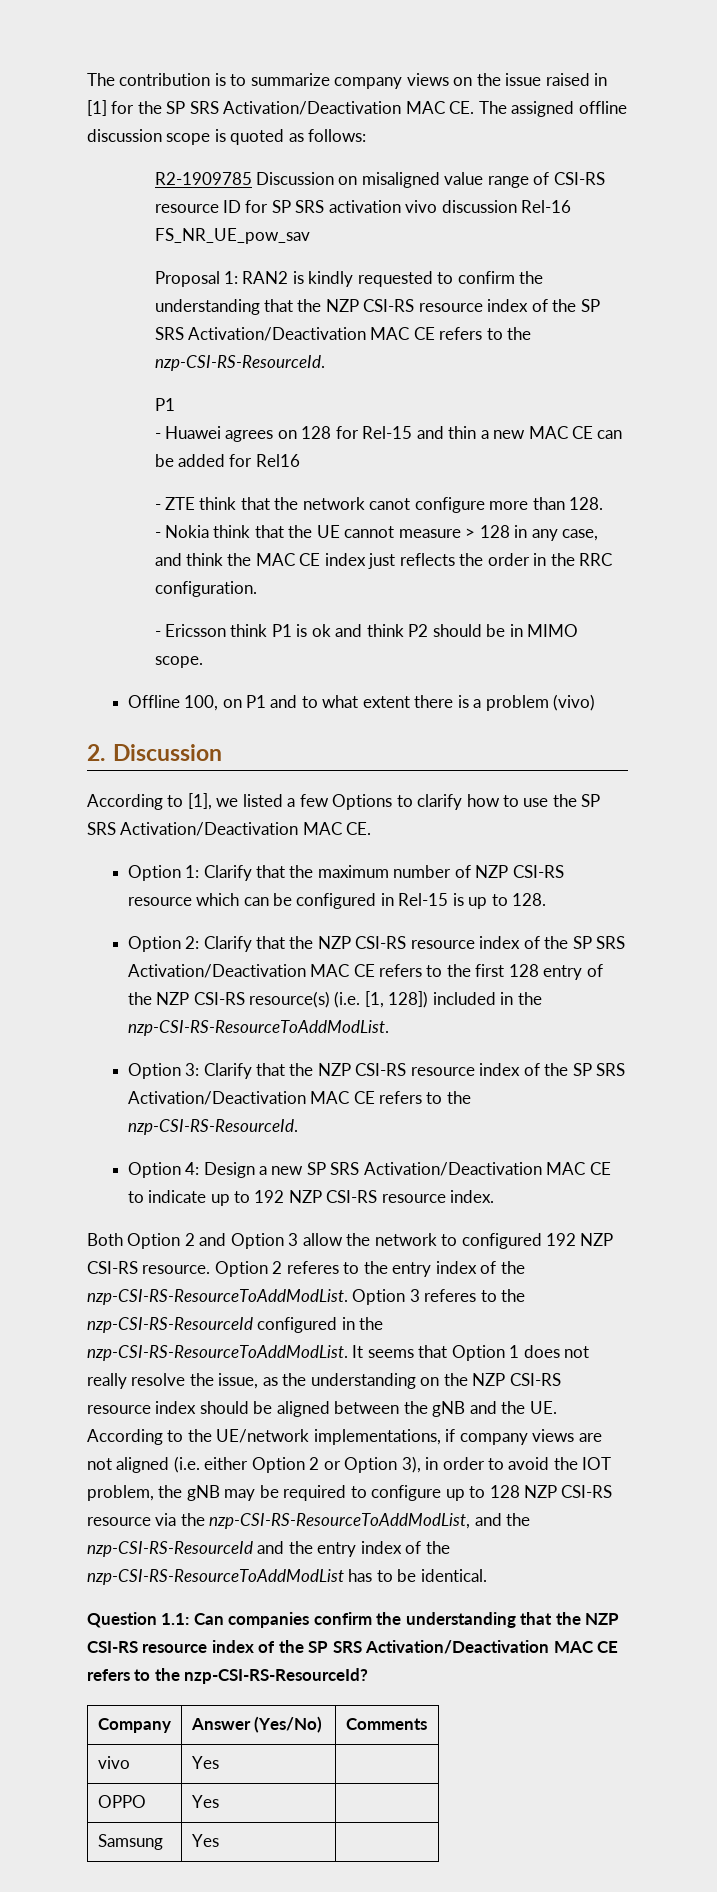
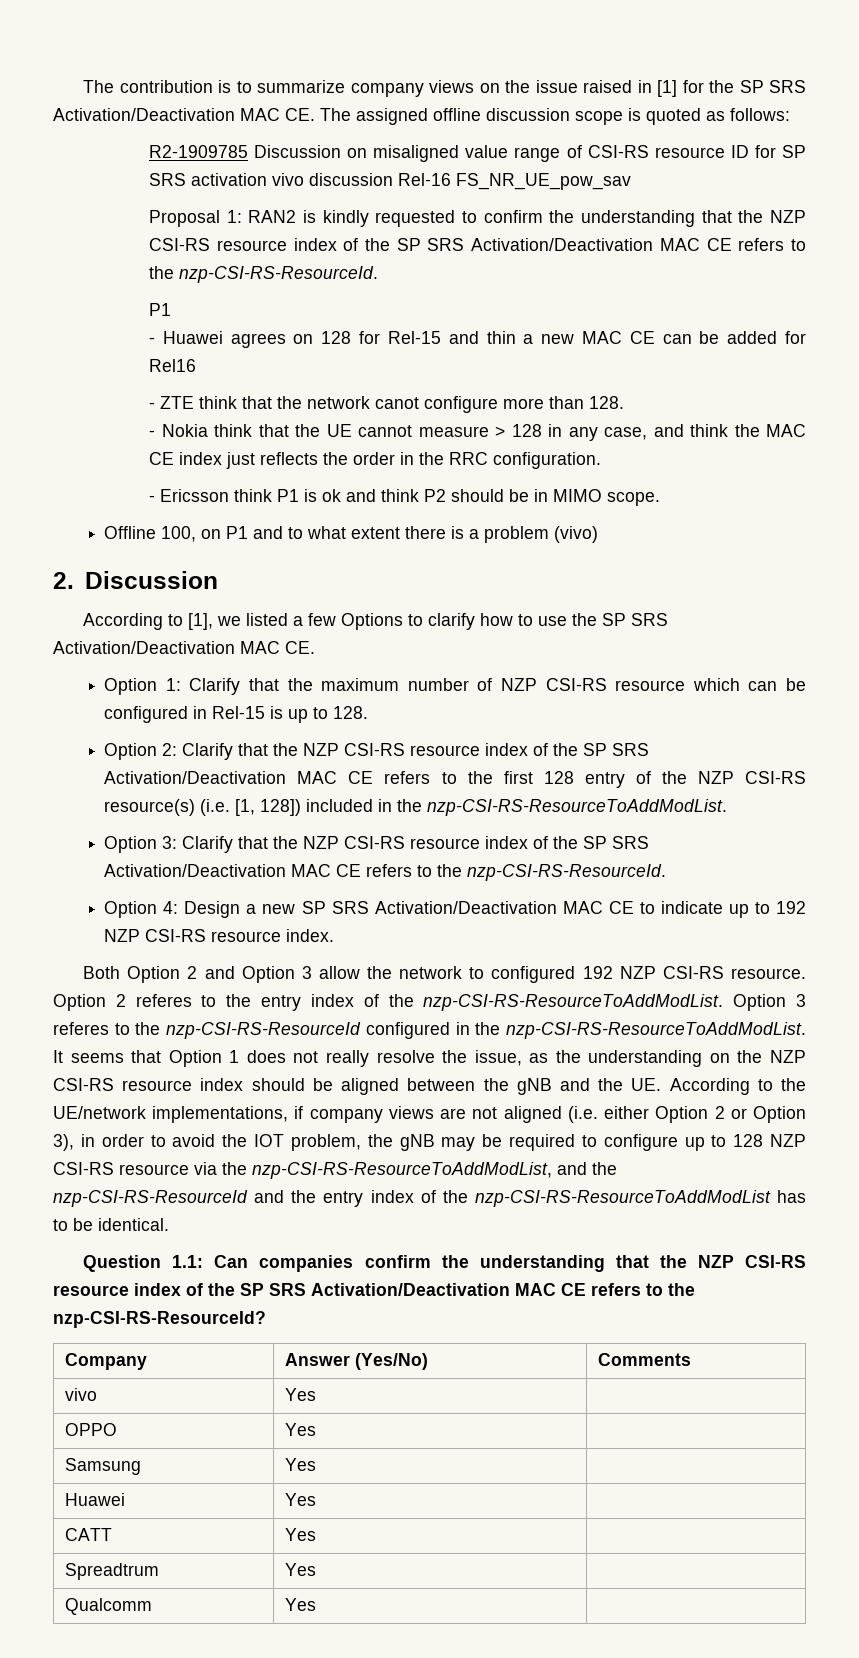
(219, 1840) none -> [64,1493,125,1506] [284,1493,316,1506] [64,1528,112,1541] [284,1528,316,1541] [64,1563,159,1580] [284,1563,316,1576] [64,1598,152,1615] [284,1598,316,1611] // Huawei | Yes | // CATT | Yes | // Spreadtrum | Yes | // Qualcomm | Yes |

